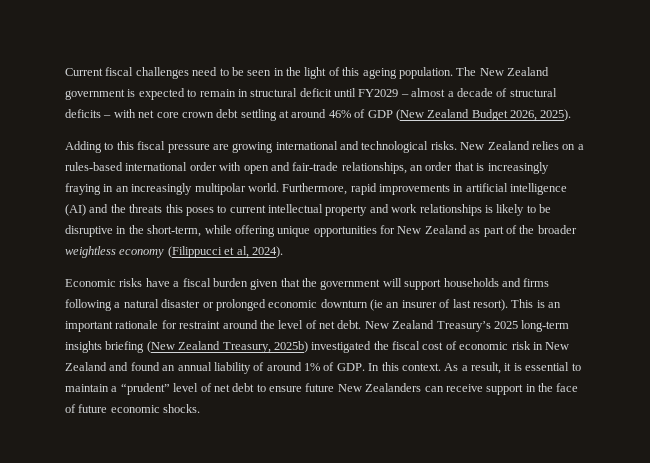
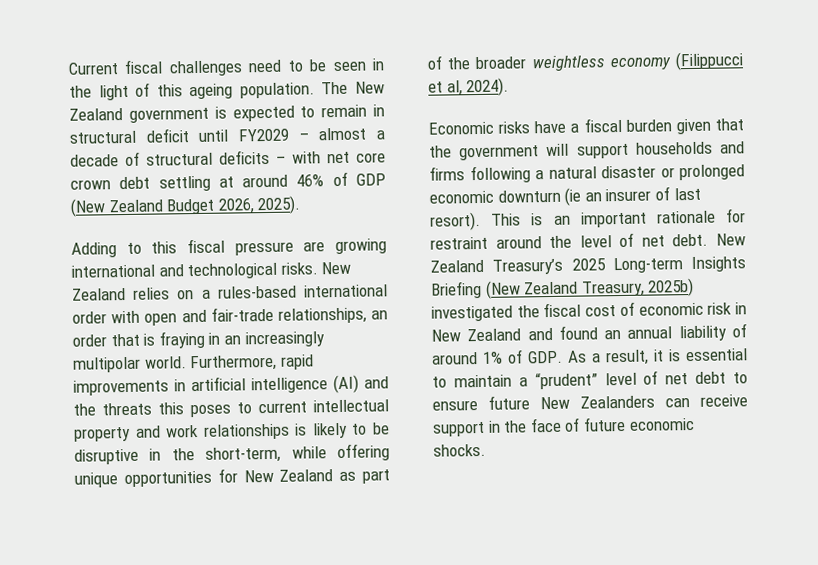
[487,162,549,174] increasingly -> (156, 339) none
[521,320,570,332] [65,341,145,353] long-term insights briefing -> [612,256,746,274] [430,280,482,299] Long-term Insights Briefing
[368,362,441,371] In this context. -> (563, 357) none

